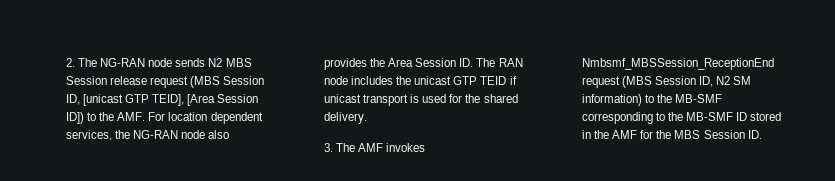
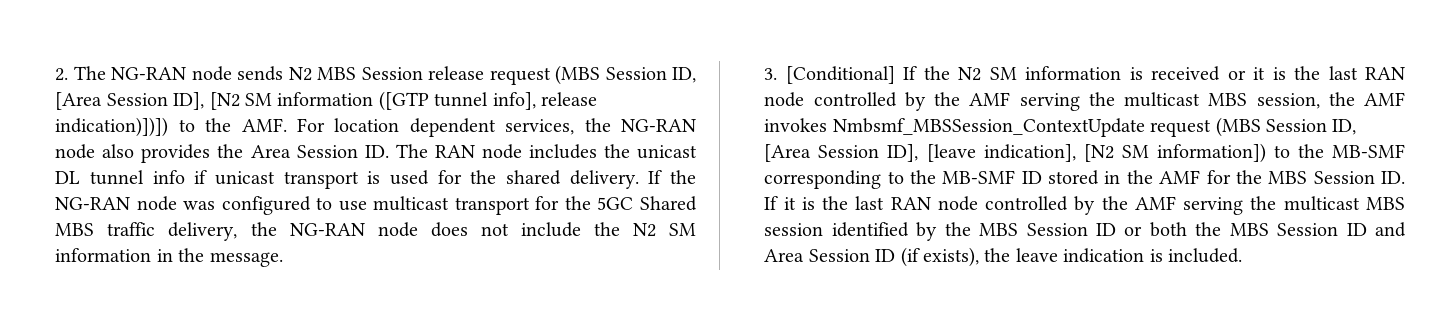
[83,94,259,106] [65,112,84,124] [unicast GTP TEID], [Area Session ID]) -> [55,91,597,111] [55,117,169,137] [Area Session ID], [N2 SM information ([GTP tunnel info], release indication)])])
[453,76,507,85] GTP TEID -> [55,170,185,185] DL tunnel info
[323,143,356,152] // 3. The -> [648,170,696,184] [55,196,697,215] [55,222,696,241] [55,248,283,267] [764,66,1405,84] [764,92,1355,111] If the NG-RAN node was configured to use multicast transport for the 5GC Shared MBS traffic delivery, the NG-RAN node does not include the N2 SM information in the message. // 3. [Conditional] If the N2 SM information is received or it is the last RAN node controlled by the AMF serving the multicast MBS session, the
[581,58,774,70] [581,76,752,88] [581,94,642,106] Nmbsmf_MBSSession_ReceptionEnd request (MBS Session ID, N2 SM information) -> [832,117,1357,137] [764,143,1266,163] Nmbsmf_MBSSession_ContextUpdate request (MBS Session ID, [Area Session ID], [leave indication], [N2 SM information])
(762, 134) none -> [764,196,1405,215] [764,222,1406,241] [764,247,1242,267] If it is the last RAN node controlled by the AMF serving the multicast MBS session identified by the MBS Session ID or both the MBS Session ID and Area Session ID (if exists), the leave indication is included.

